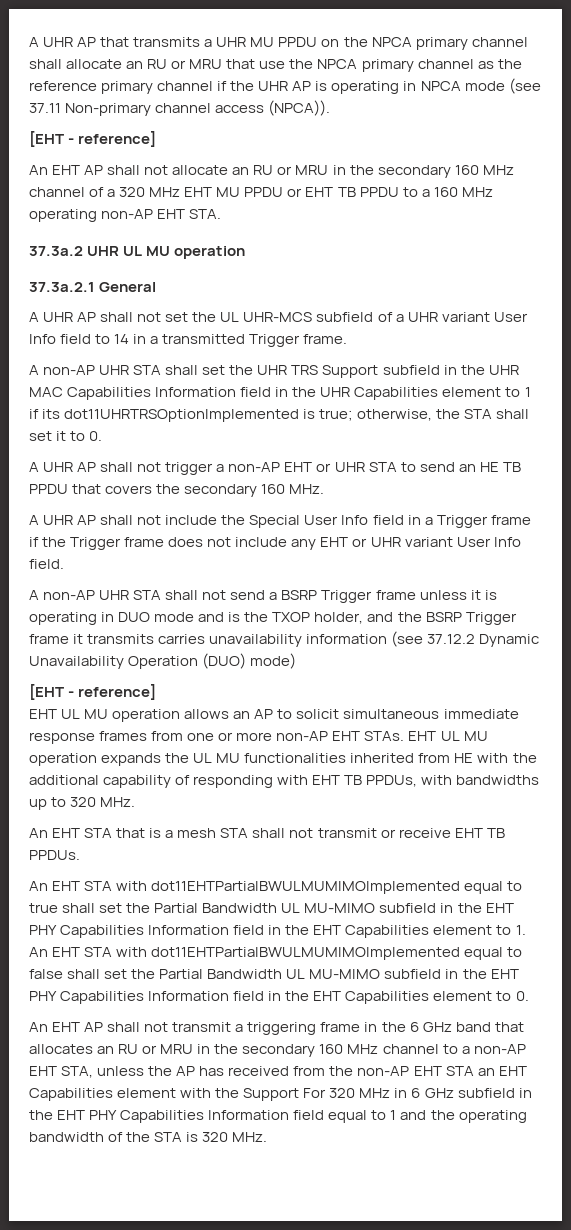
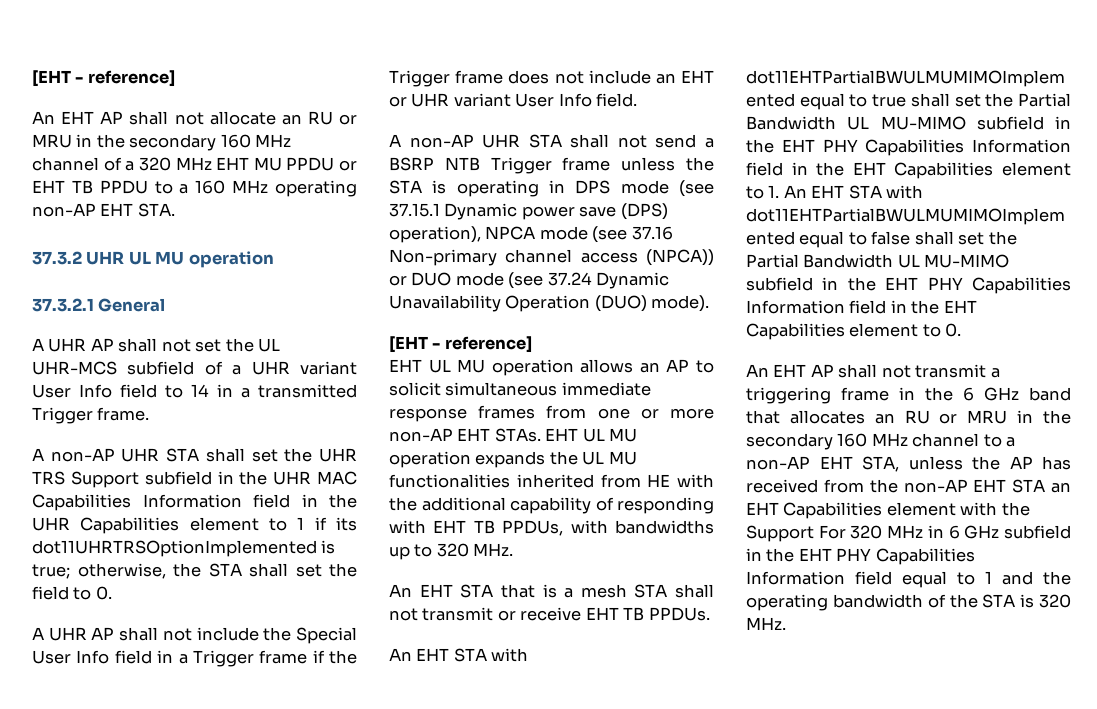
[29,37,528,50] [29,59,522,72] [29,78,541,94] [29,100,331,116] A UHR AP that transmits a UHR MU PPDU on the NPCA primary channel shall allocate an RU or MRU that use the NPCA primary channel as the reference primary channel if the UHR AP is operating in NPCA mode (see 37.11 Non-primary channel access (NPCA)). // -> (32, 78) none
[29,246,83,256] 37.3a.2 -> [32,251,82,265] 37.3.2
[29,282,95,292] 37.3a.2.1 -> [32,298,94,312] 37.3.2.1
[56,431,103,441] [29,462,521,475] [29,484,325,497] it to 0. // A UHR AP shall not trigger a non-AP EHT or UHR STA to send an HE TB PPDU that covers the secondary 160 MHz. -> [329,563,357,577] [32,586,112,600] the field to 0.
[291,539,317,550] any -> [655,73,676,84] an
(318, 595) none -> [444,157,480,171] NTB
[470,590,497,600] [29,612,517,625] [29,631,476,647] it is operating in DUO mode and is the TXOP holder, and the BSRP Trigger frame it transmits carries unavailability information (see 37.12.2 -> [686,157,714,171] [389,180,714,197] [389,203,668,220] [389,226,673,243] [389,249,714,266] [389,272,592,289] the STA is operating in DPS mode (see 37.15.1 Dynamic power save (DPS) operation), NPCA mode (see 37.16 Non-primary channel access (NPCA)) or DUO mode (see 37.24
[250,653,297,669] mode) -> [651,295,710,312] mode).

